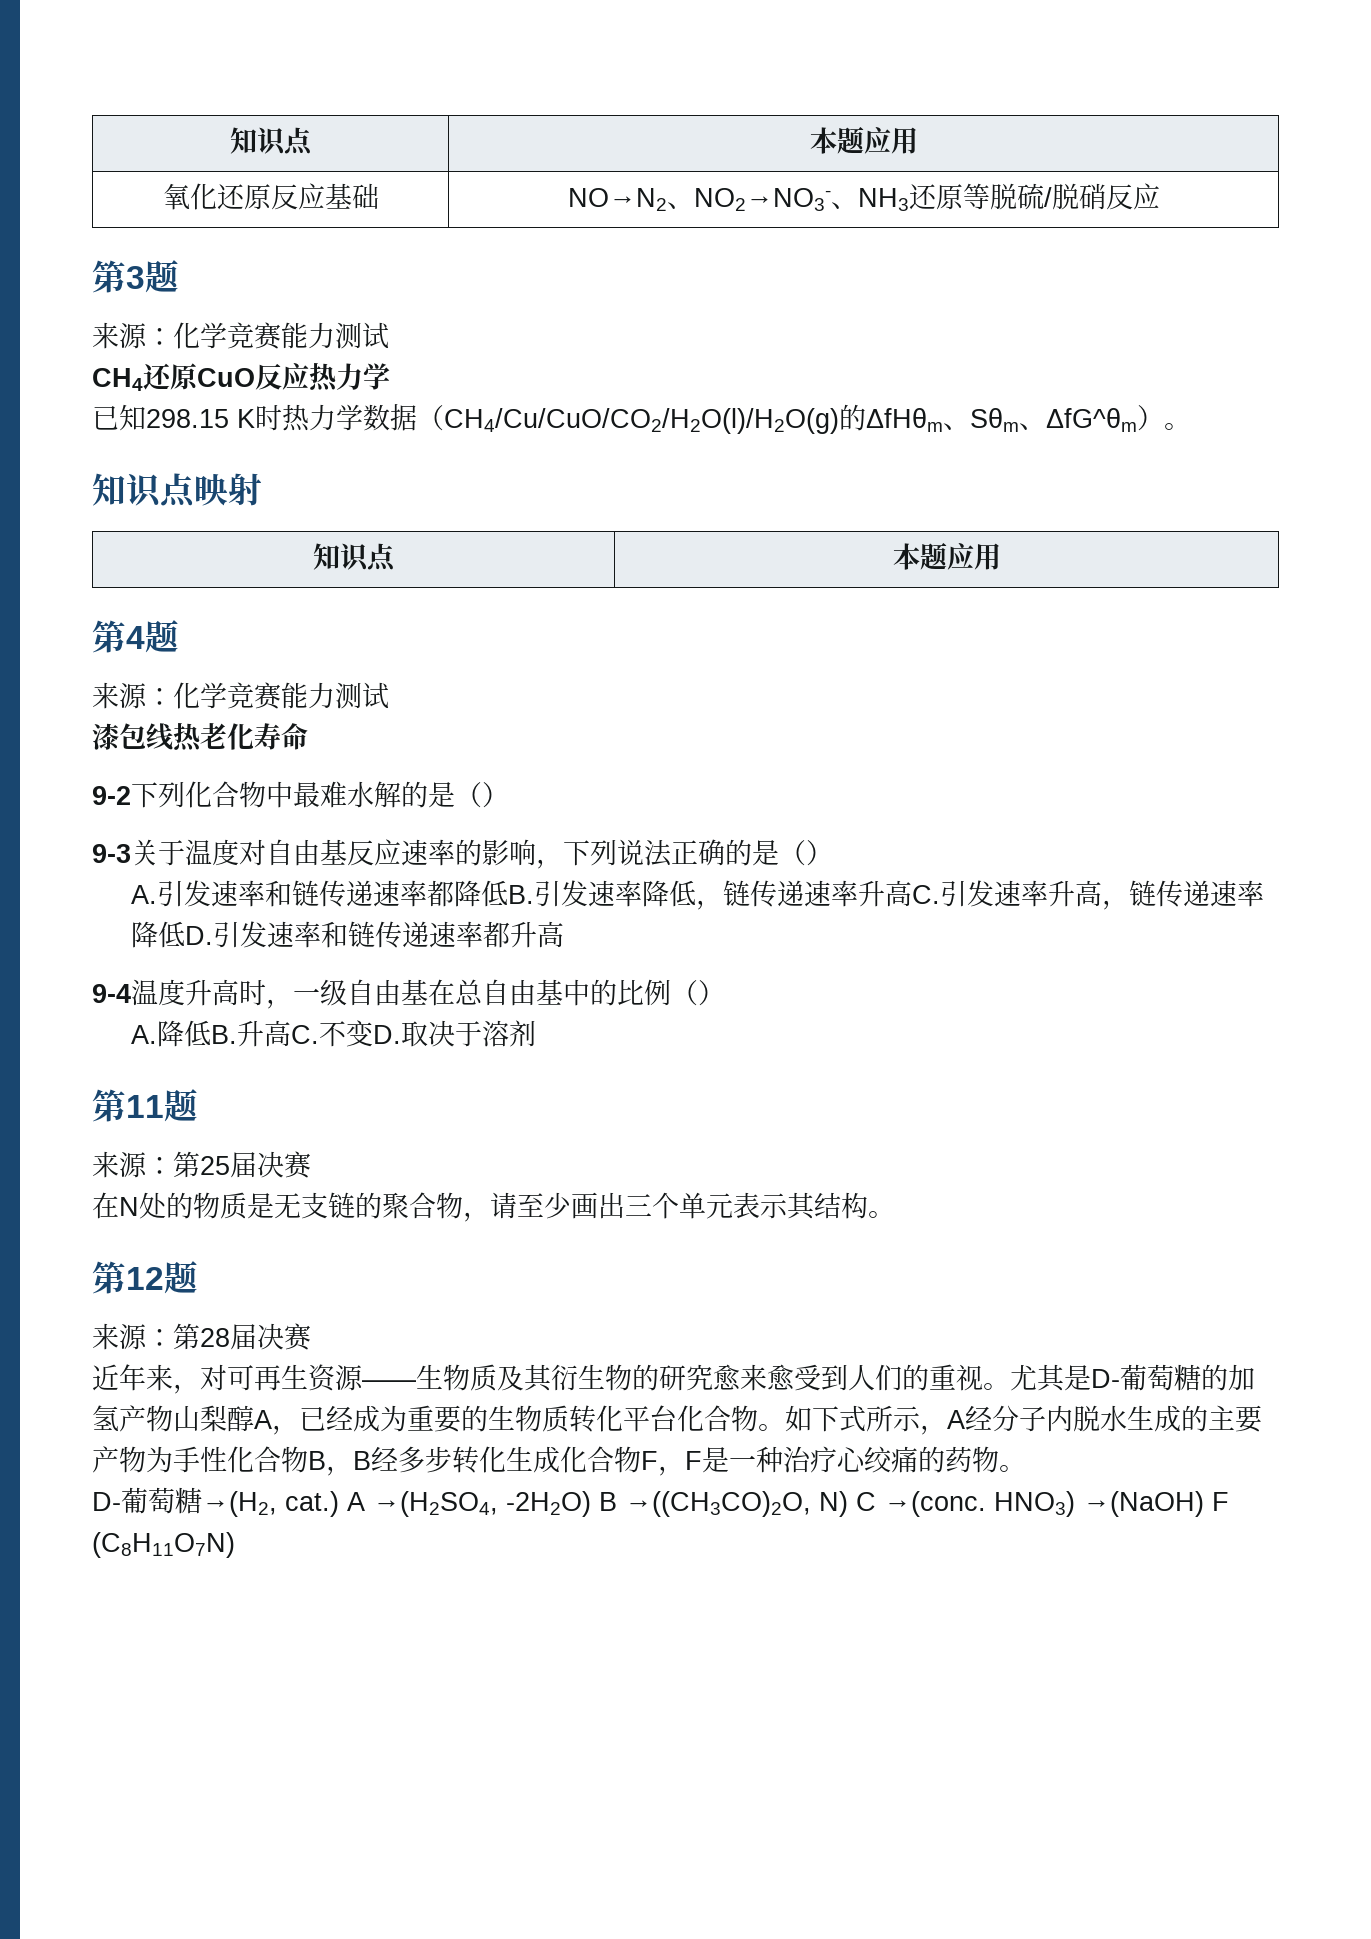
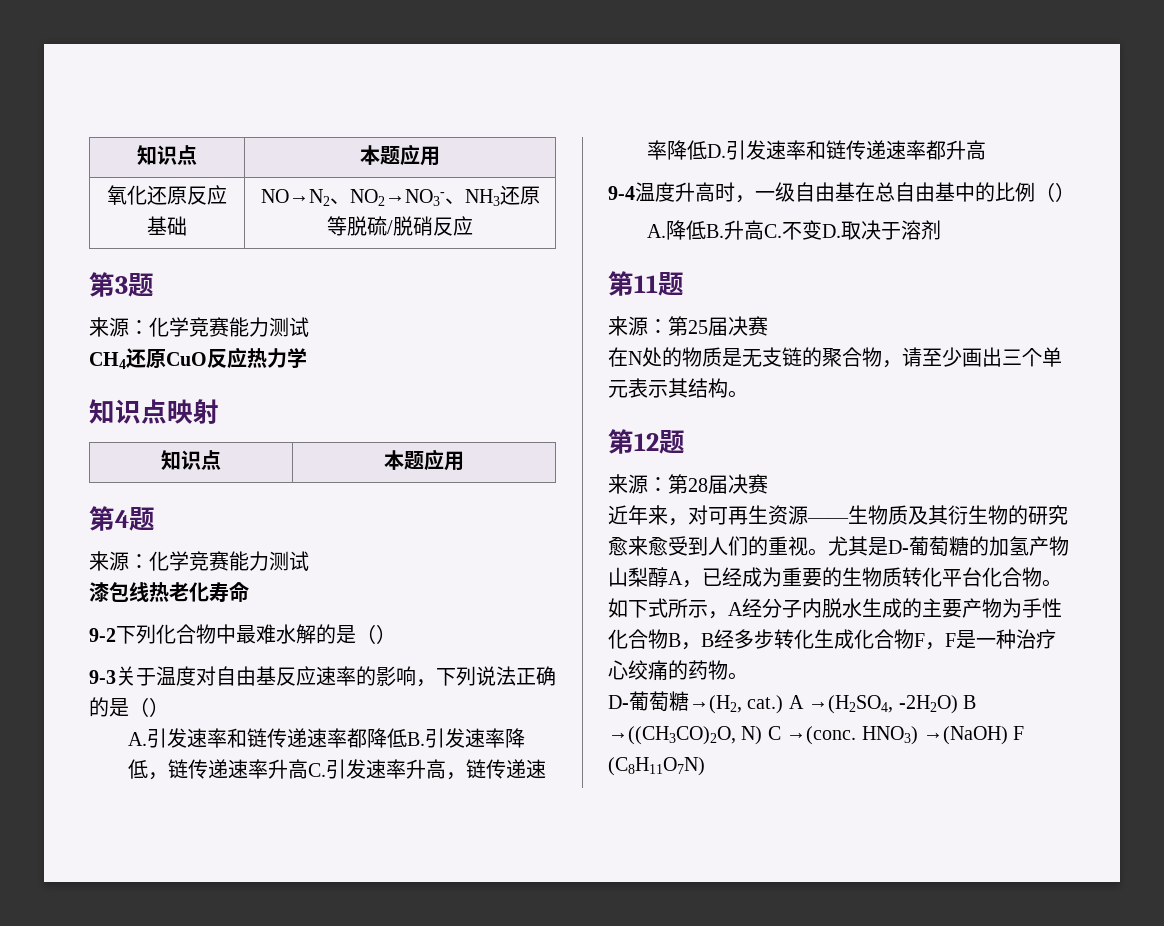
[92,404,1191,434] // 已知298.15 K时热力学数据（CH4/Cu/CuO/CO2/H2O(l)/H2O(g)的ΔfHθm、Sθm、ΔfG^θm）。 -> (307, 358) none

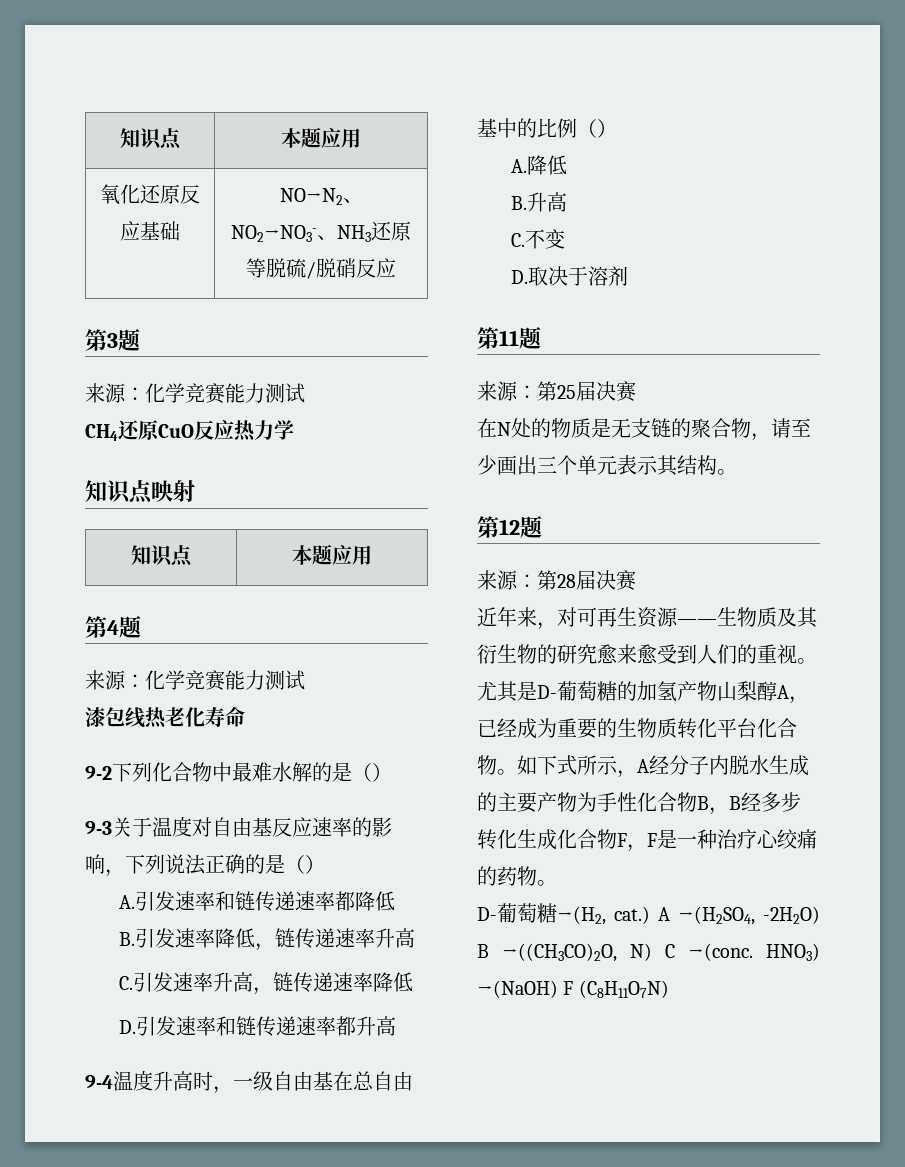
(408, 738) none -> (395, 901) //
(309, 769) none -> (415, 938) //
(708, 150) none -> (413, 982) //
(707, 230) none -> (567, 165) //
(765, 230) none -> (567, 202) //
(823, 230) none -> (565, 239) //

